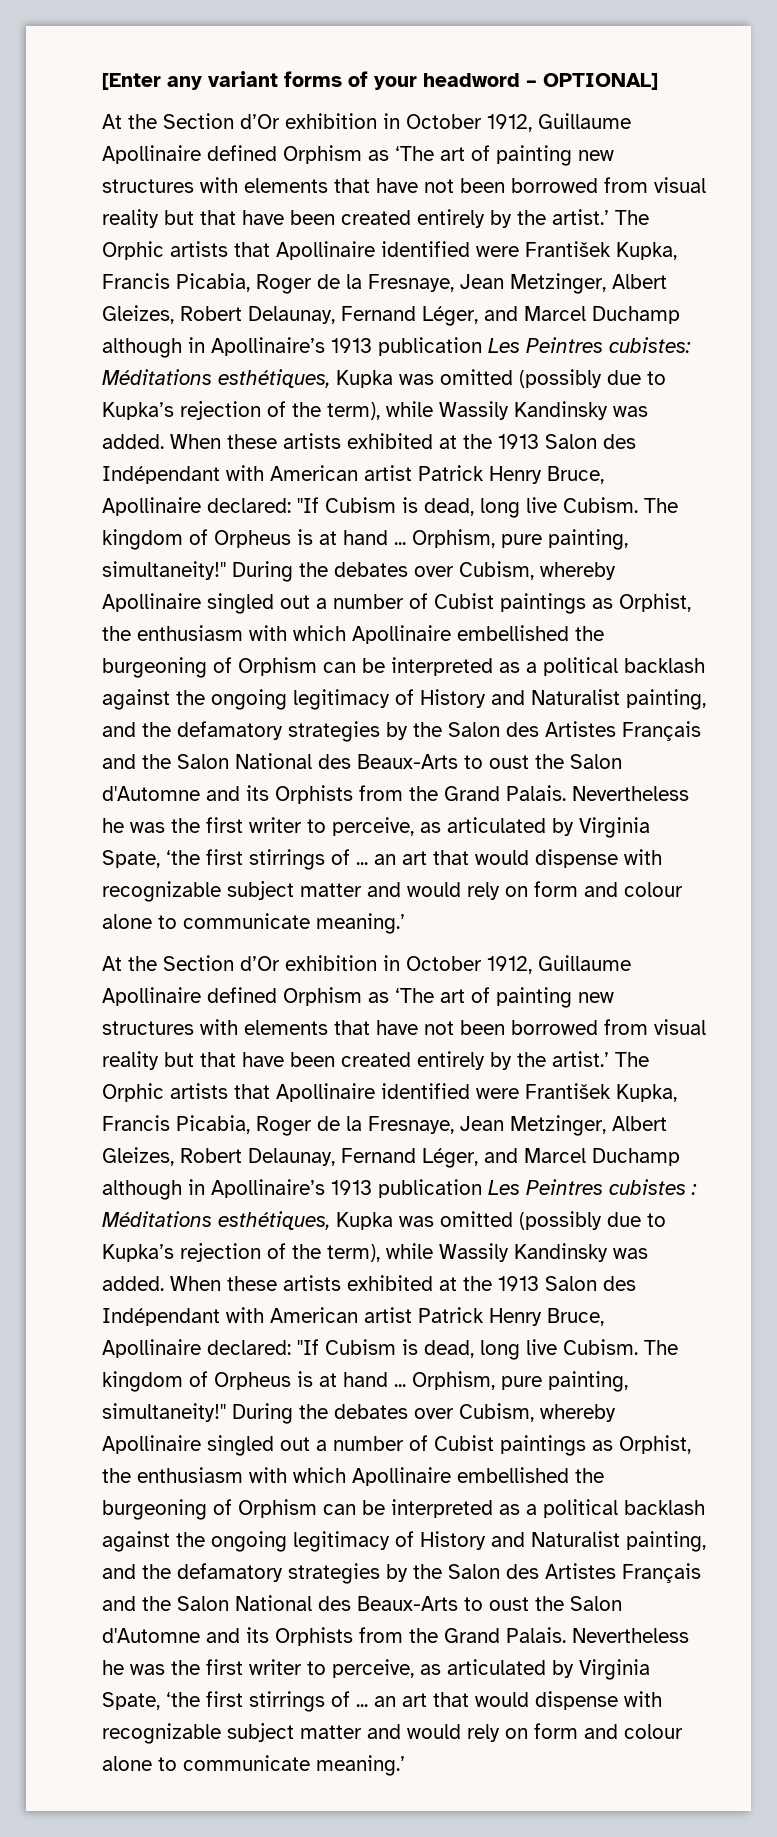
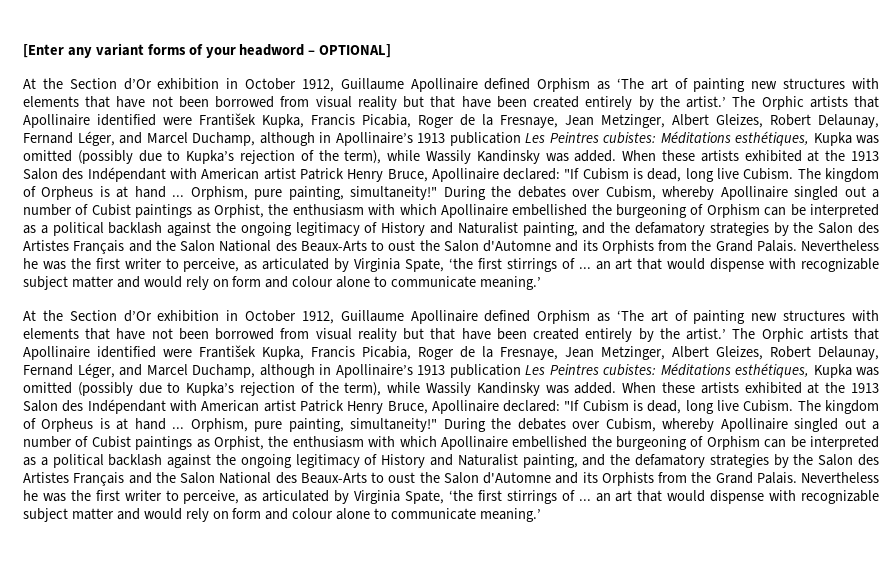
[592,306,680,324] Duchamp -> [192,132,255,146] Duchamp,
[592,1148,680,1166] [102,1179,697,1200] Duchamp although in Apollinaire’s 1913 publication Les Peintres cubistes : -> [192,364,656,378] Duchamp, although in Apollinaire’s 1913 publication Les Peintres cubistes:

